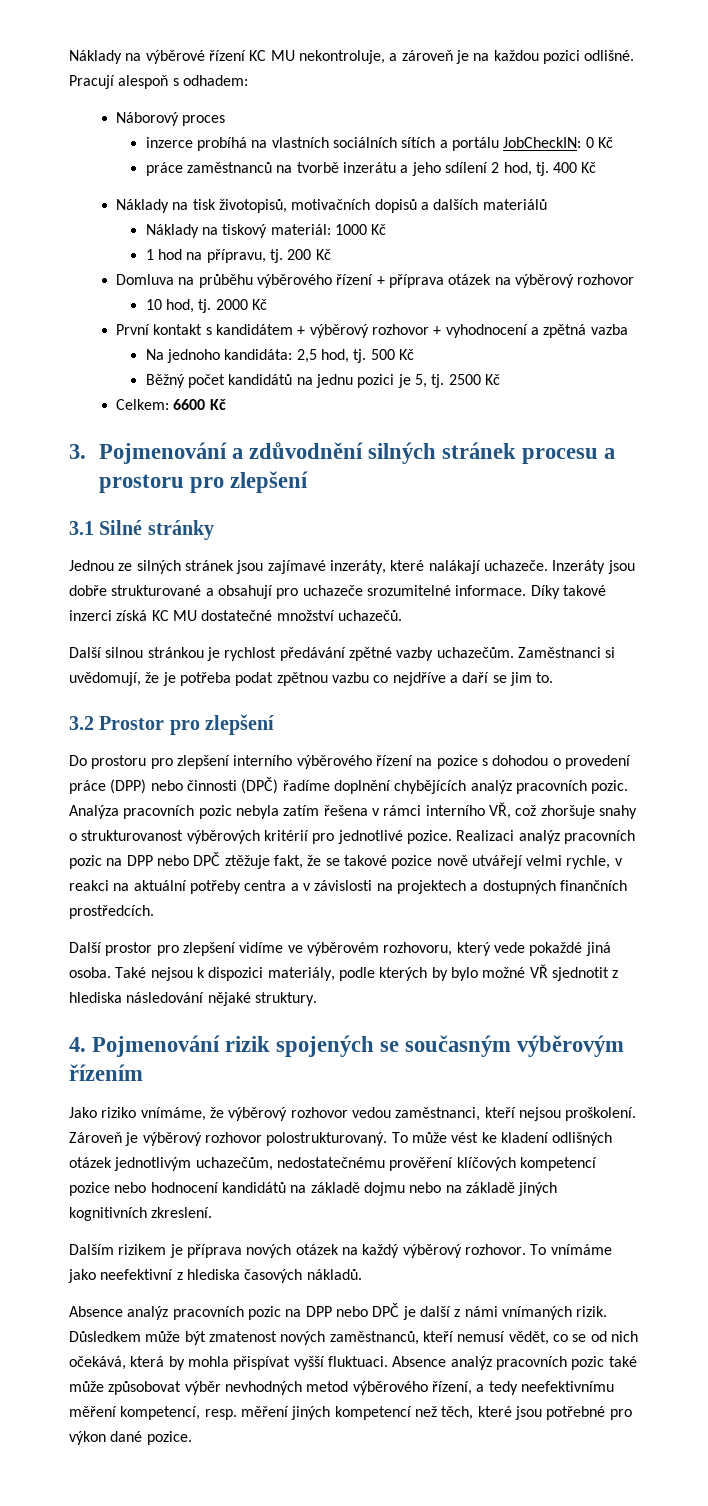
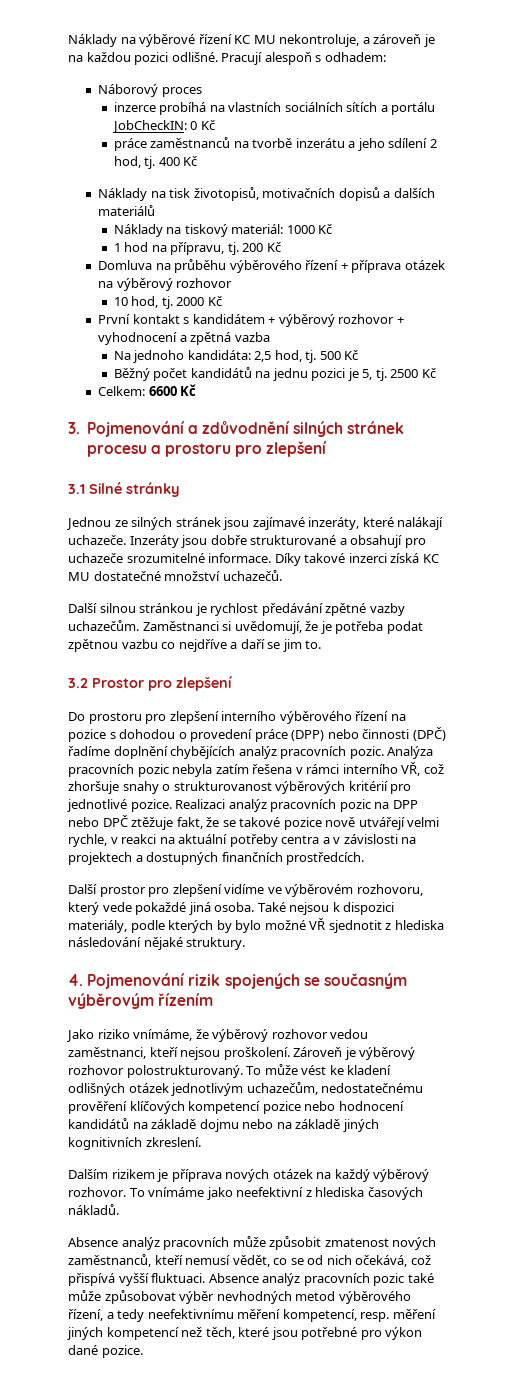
[247,1303,608,1320] [69,1331,206,1345] pozic na DPP nebo DPČ je další z námi vnímaných rizik. Důsledkem může být -> [232,1236,322,1250] může způsobit
[130,1356,291,1370] která by mohla přispívat -> [410,1255,431,1265] [68,1273,115,1286] což přispívá

